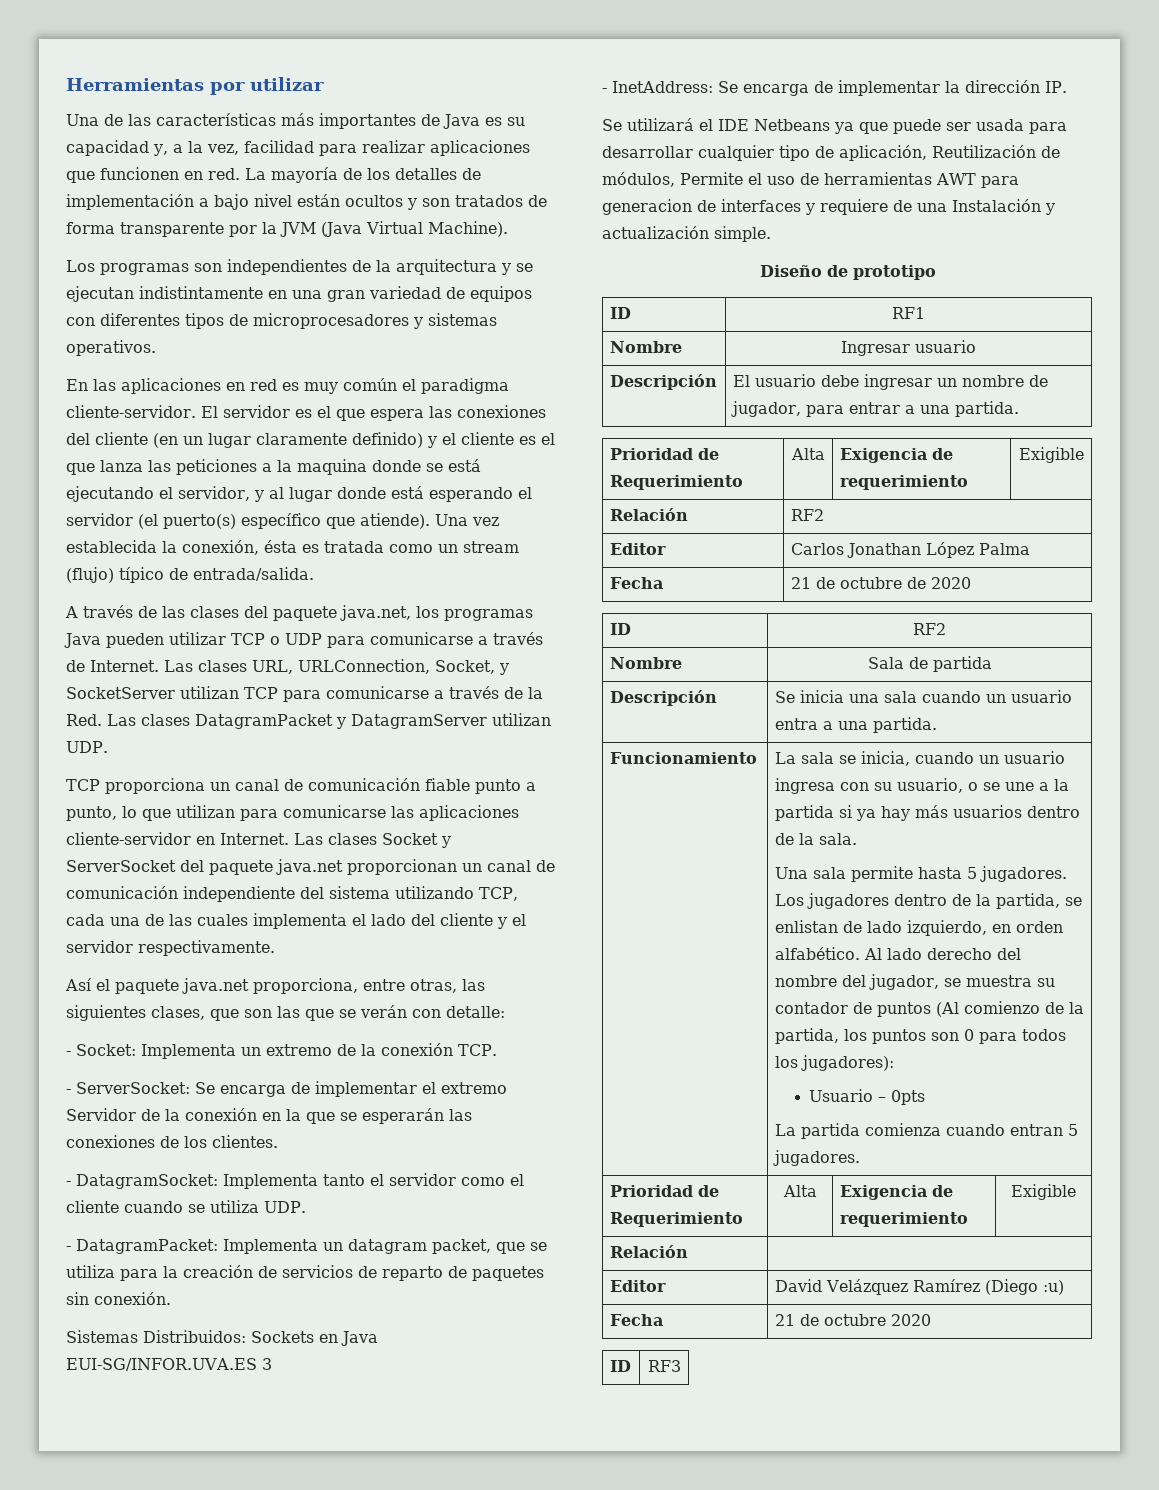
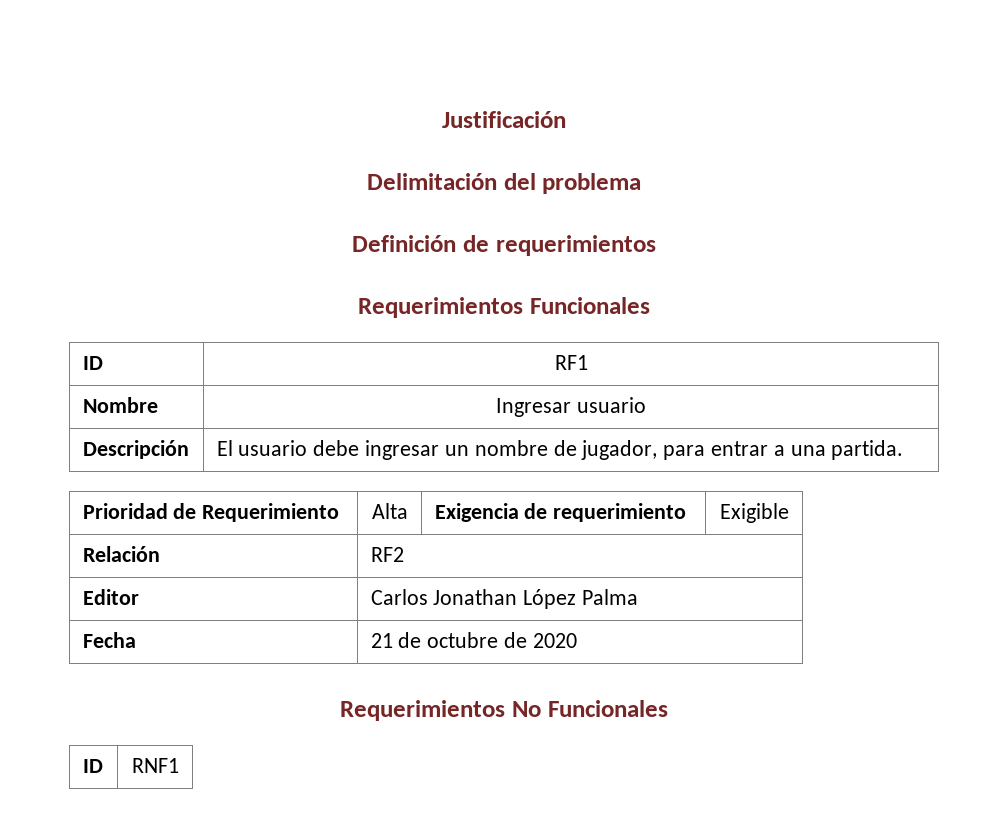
[66,77,324,95] [66,113,525,129] [66,140,530,156] [66,167,481,183] [66,194,547,210] [66,221,508,237] [66,259,533,275] [66,286,532,302] [66,313,497,329] [66,340,156,356] [66,378,509,394] [66,405,546,421] [66,432,555,448] [66,459,481,475] [66,486,532,502] [66,513,499,529] [66,540,519,555] [66,567,314,583] [65,605,533,621] [64,632,543,648] [66,659,509,675] [66,686,543,702] [66,713,551,729] [66,741,108,753] [66,778,536,794] [66,805,519,821] [66,832,451,848] [66,859,555,875] [66,886,518,902] [66,913,526,929] [66,940,275,956] [65,978,485,994] [66,1005,505,1021] [66,1043,497,1059] [66,1081,507,1097] [66,1108,472,1124] [66,1135,278,1148] [66,1173,524,1189] [66,1200,306,1213] [66,1239,547,1254] [66,1265,544,1281] [66,1292,171,1305] [66,1330,378,1346] [66,1358,272,1371] [602,80,1067,96] [602,118,1067,134] [602,145,1060,161] [602,172,1019,188] [602,199,1055,215] [602,226,771,242] [759,265,936,280] Herramientas por utilizar // Una de las características más importantes de Java es su capacidad y, a la vez, facilidad para realizar aplicaciones que funcionen en red. La mayoría de los detalles de implementación a bajo nivel están ocultos y son tratados de forma transparente por la JVM (Java Virtual Machine). // Los programas son independientes de la arquitectura y se ejecutan indistintamente en una gran variedad de equipos con diferentes tipos de microprocesadores y sistemas operativos. // En las aplicaciones en red es muy común el paradigma cliente-servidor. El servidor es el que espera las conexiones del cliente (en un lugar claramente definido) y el cliente es el que lanza las peticiones a la maquina donde se está ejecutando el servidor, y al lugar donde está esperando el servidor (el puerto(s) específico que atiende). Una vez establecida la conexión, ésta es tratada como un stream (flujo) típico de entrada/salida. // A través de las clases del paquete java.net, los programas Java pueden utilizar TCP o UDP para comunicarse a través de Internet. Las clases URL, URLConnection, Socket, y SocketServer utilizan TCP para comunicarse a través de la Red. Las clases DatagramPacket y DatagramServer utilizan UDP. // TCP proporciona un canal de comunicación fiable punto a punto, lo que utilizan para comunicarse las aplicaciones cliente-servidor en Internet. Las clases Socket y ServerSocket del paquete java.net proporcionan un canal de comunicación independiente del sistema utilizando TCP, cada una de las cuales implementa el lado del cliente y el servidor respectivamente. // Así el paquete java.net proporciona, entre otras, las siguientes clases, que son las que se verán con detalle: // - Socket: Implementa un extremo de la conexión TCP. // - ServerSocket: Se encarga de implementar el extremo Servidor de la conexión en la que se esperarán las conexiones de los clientes. // - DatagramSocket: Implementa tanto el servidor como el cliente cuando se utiliza UDP. // - DatagramPacket: Implementa un datagram packet, que se utiliza para la creación de servicios de reparto de paquetes sin conexión. // Sistemas Distribuidos: Sockets en Java EUI-SG/INFOR.UVA.ES 3 // - InetAddress: Se encarga de implementar la dirección IP. // Se utilizará el IDE Netbeans ya que puede ser usada para desarrollar cualquier tipo de aplicación, Reutilización de módulos, Permite el uso de herramientas AWT para generacion de interfaces y requiere de una Instalación y actualización simple. // Diseño de prototipo -> [442,111,566,128] [366,173,642,194] [352,235,656,256] [358,297,650,318] Justificación // Delimitación del problema // Definición de requerimientos // Requerimientos Funcionales
[609,623,631,635] [913,623,946,635] [609,657,682,669] [867,656,992,672] [609,690,717,706] [774,690,1072,703] [774,717,937,733] [609,752,757,764] [774,751,1065,766] [774,778,1069,794] [774,805,1080,821] [774,833,857,845] [774,866,1067,882] [774,893,1082,909] [774,920,1063,936] [774,947,1021,960] [774,974,1055,990] [774,1001,1084,1017] [774,1028,1066,1044] [774,1055,894,1071] [808,1089,925,1105] [774,1123,1078,1139] [772,1150,860,1166] [609,1185,719,1197] [609,1212,743,1227] [782,1185,817,1197] [839,1185,953,1200] [839,1212,968,1227] [1011,1184,1076,1200] [609,1245,688,1258] [609,1280,666,1292] [774,1279,1064,1295] [609,1314,663,1326] [774,1314,931,1326] [609,1360,631,1372] [647,1360,681,1372] // ID | RF2 // Nombre | Sala de partida // Descripción | Se inicia una sala cuando un usuario entra a una partida. // Funcionamiento | La sala se inicia, cuando un usuario ingresa con su usuario, o se une a la partida si ya hay más usuarios dentro de la sala. // Una sala permite hasta 5 jugadores. Los jugadores dentro de la partida, se enlistan de lado izquierdo, en orden alfabético. Al lado derecho del nombre del jugador, se muestra su contador de puntos (Al comienzo de la partida, los puntos son 0 para todos los jugadores): // Usuario – 0pts // La partida comienza cuando entran 5 jugadores. // Prioridad de Requerimiento | Alta | Exigencia de requerimiento | Exigible // Relación | // Editor | David Velázquez Ramírez (Diego :u) // Fecha | 21 de octubre 2020 // ID | RF3 -> [340,700,668,721] [82,759,103,773] [131,758,179,773] // Requerimientos No Funcionales // ID | RNF1

